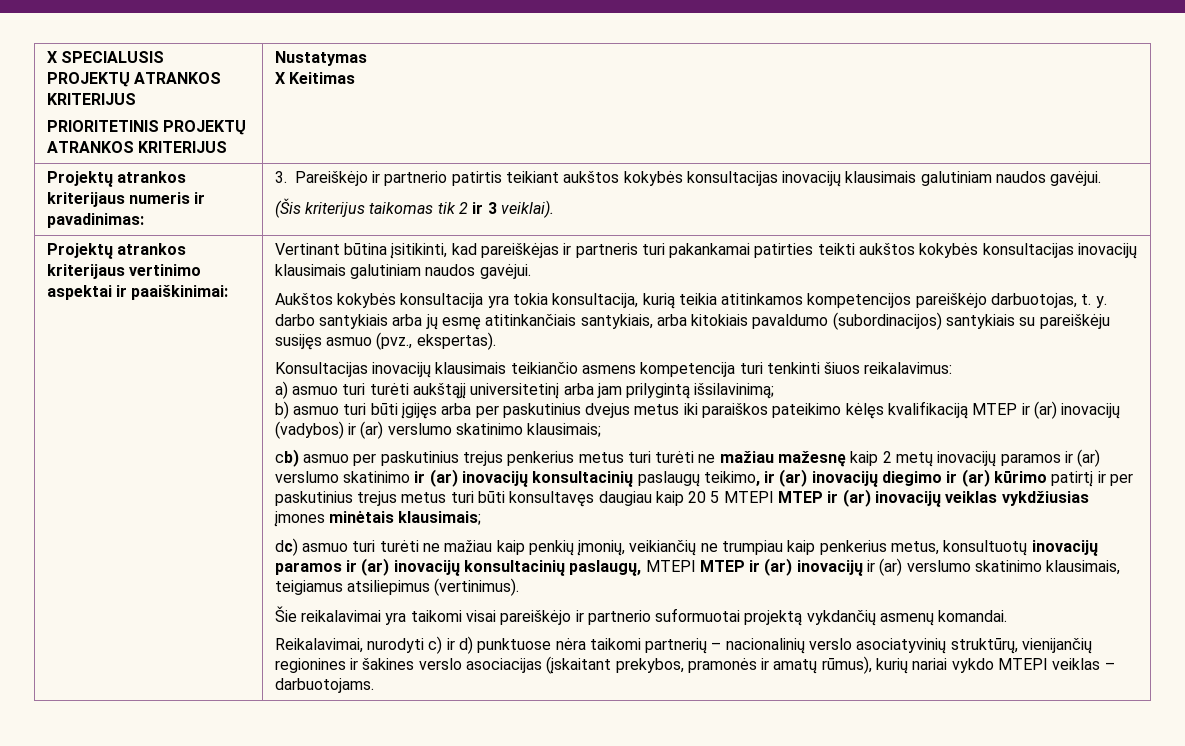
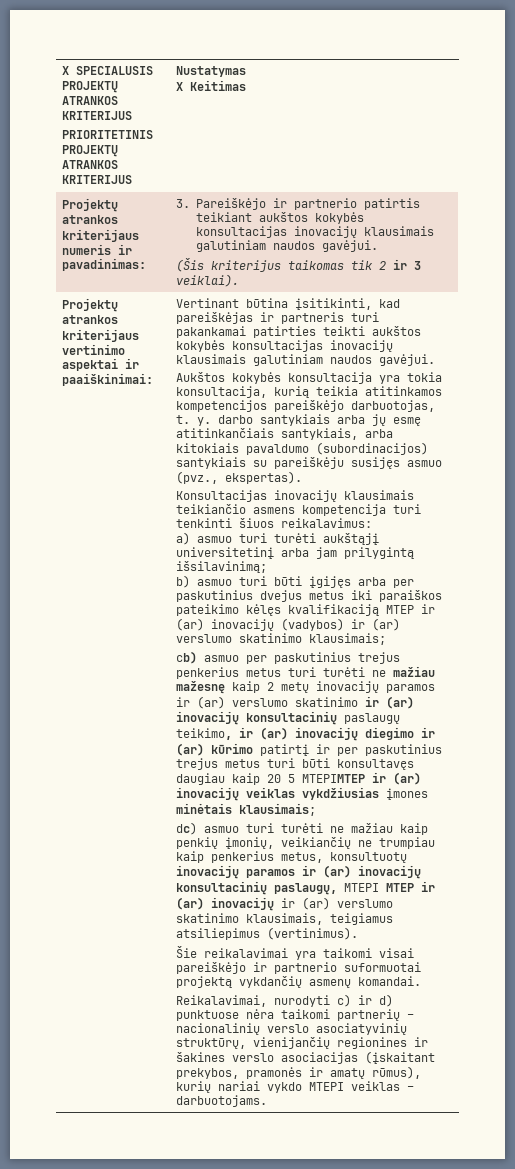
[723,491,824,503] MTEPI MTEP -> [301,774,365,783] MTEPIMTEP

